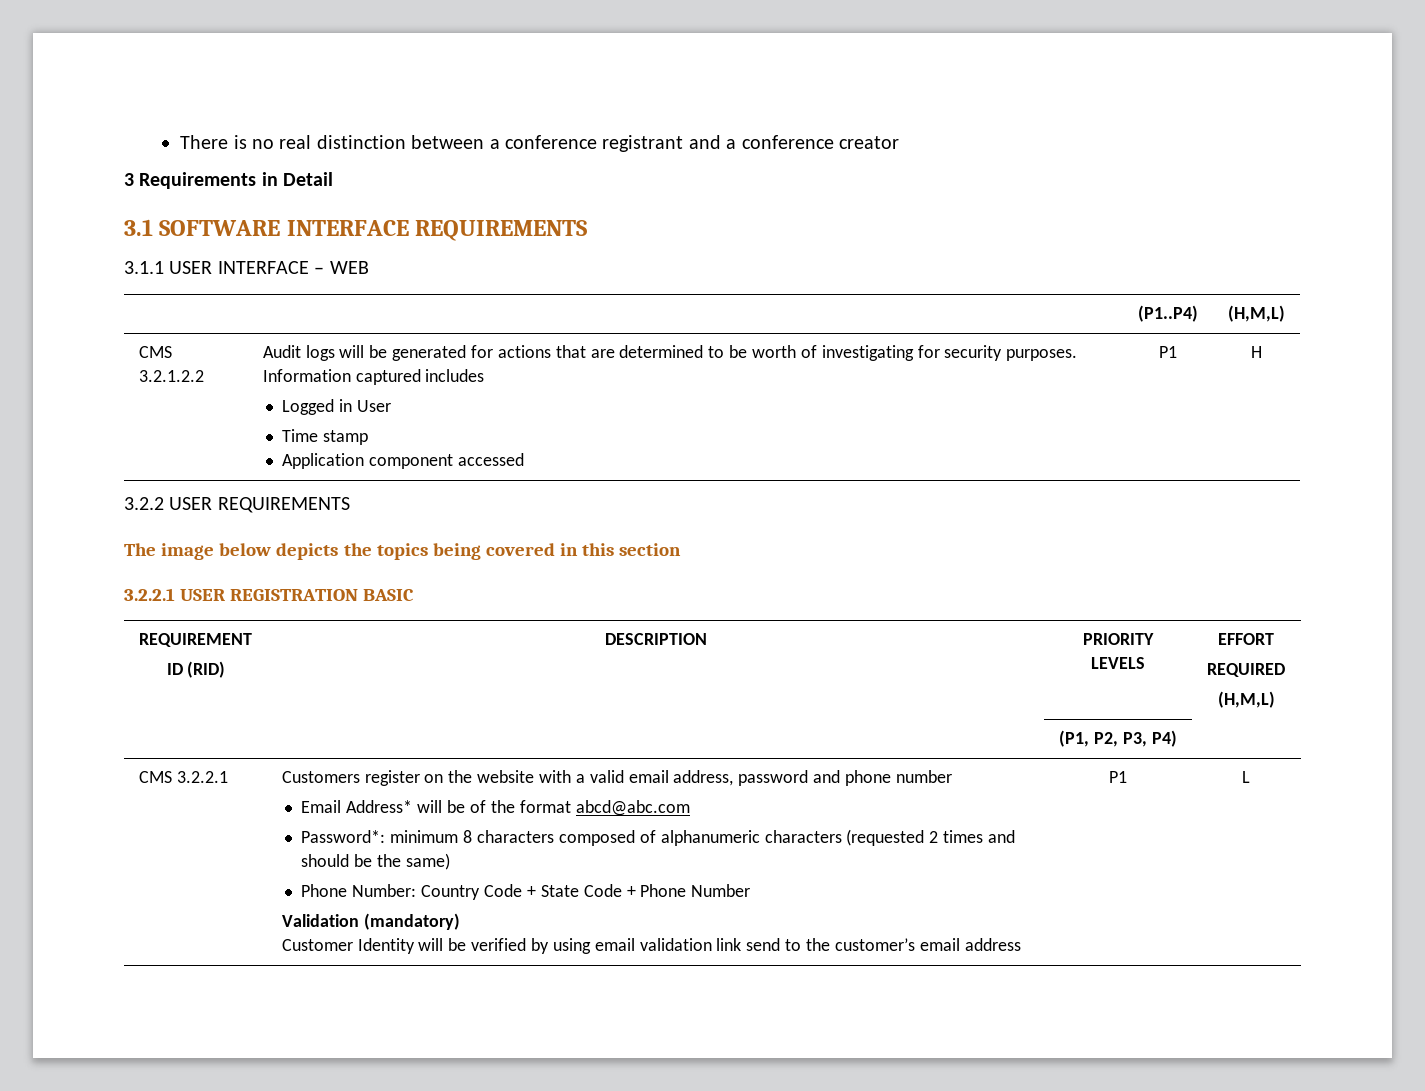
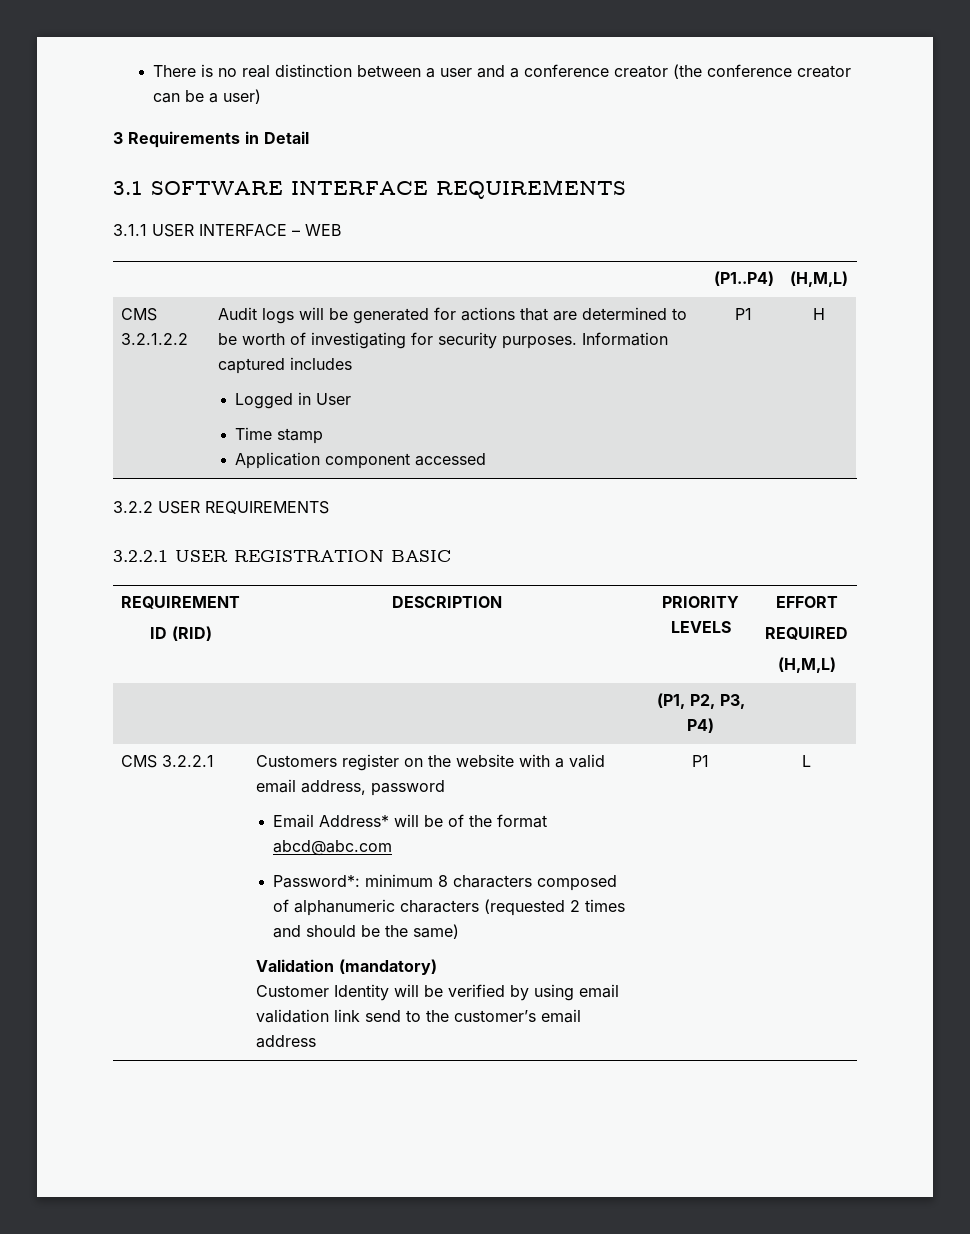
[505,135,684,152] conference registrant -> [440,68,473,77] user
(900, 142) none -> [673,64,852,79] [153,89,262,104] (the conference creator can be a user)
[124,543,682,560] // The image below depicts the topics being covered in this section -> (329, 507) none
[813,770,952,786] and phone number -> (445, 788) none
[301,884,751,900] // Phone Number: Country Code + State Code + Phone Number -> (460, 931) none

